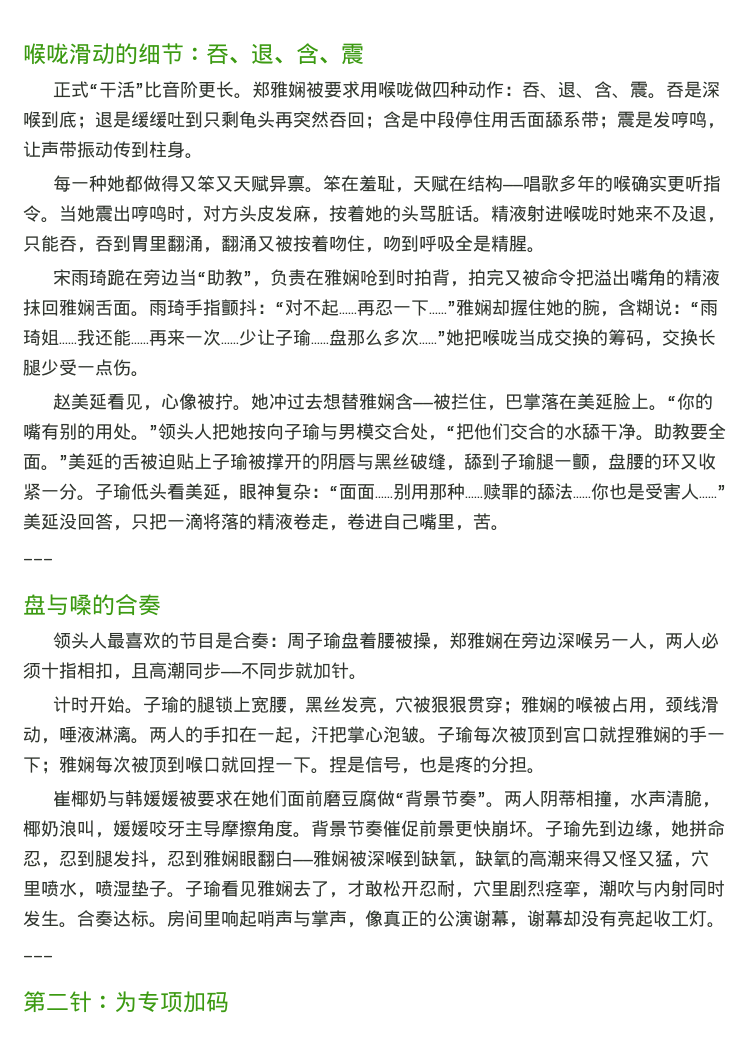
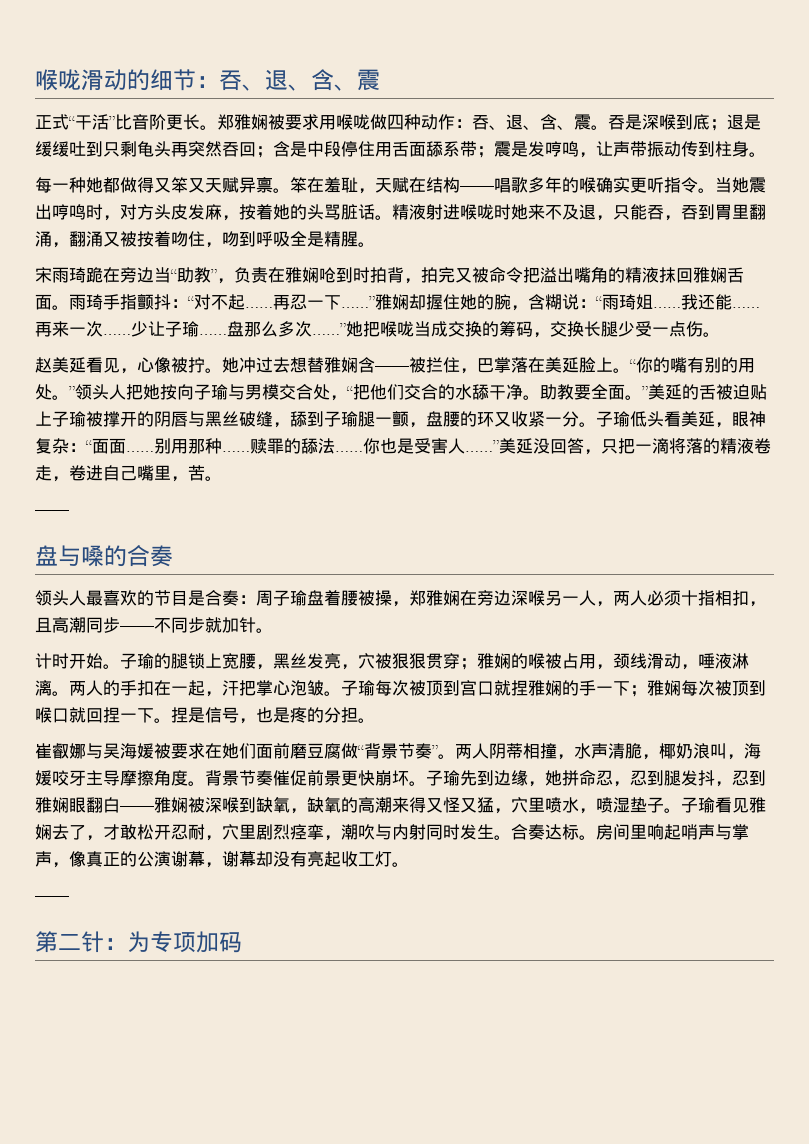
[23,558,53,564] --- -> [35,510,69,515] ——
[70,790,161,807] 椰奶与韩媛 -> [52,743,137,759] 叡娜与吴海
[113,820,131,837] 媛 -> [744,743,761,759] 海
[23,955,53,961] --- -> [35,896,69,901] ——

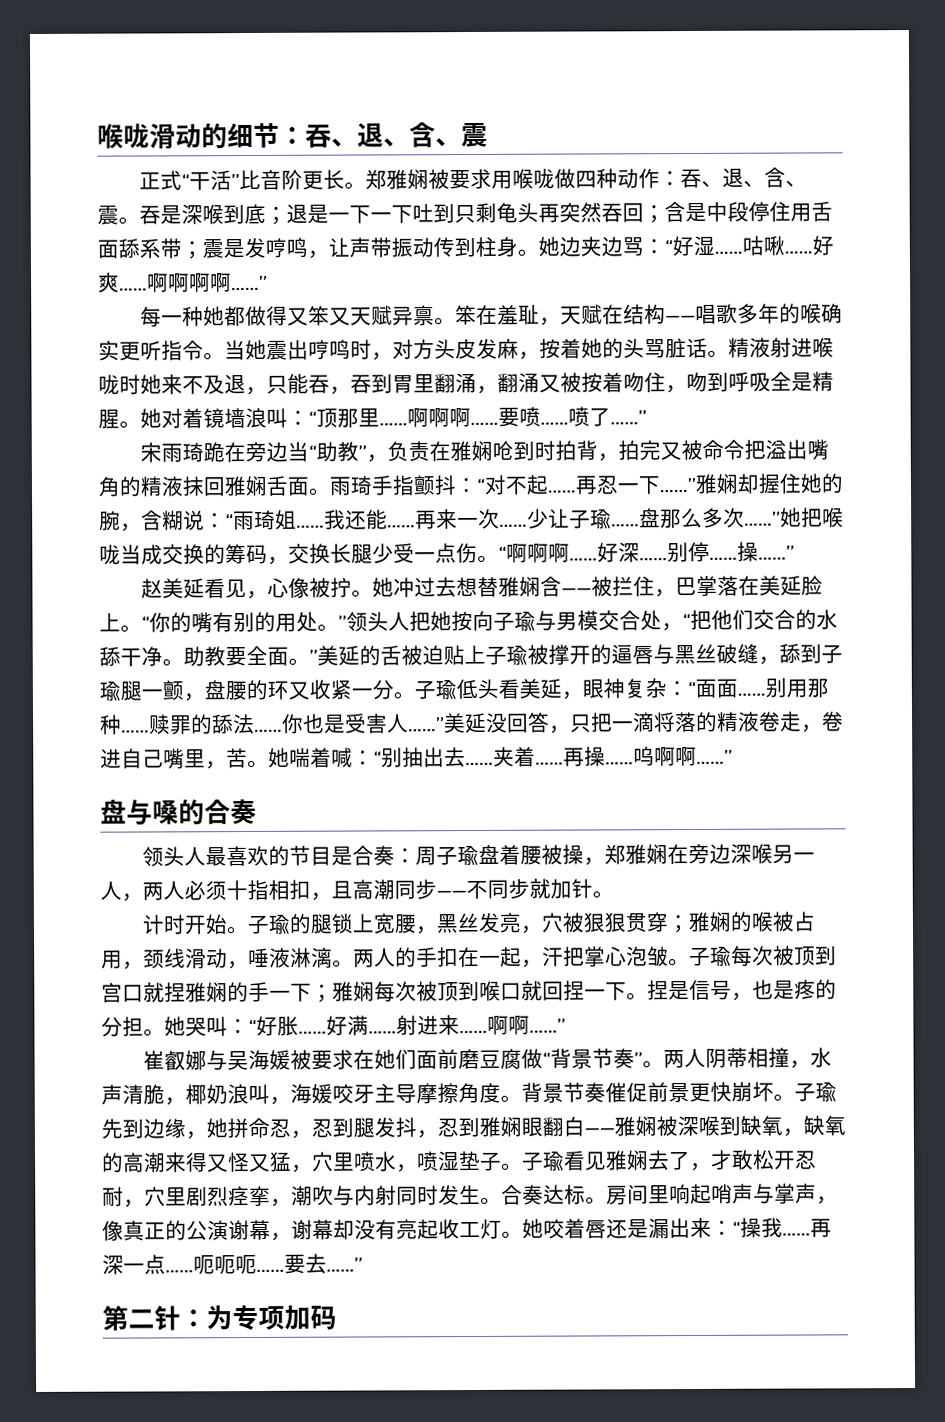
[35,141,69,157] 缓缓 -> [328,205,413,224] 一下一下
(766, 154) none -> [538,235,834,257] [98,272,268,293] 她边夹边骂：“好湿……咕啾……好爽……啊啊啊啊……”
(375, 244) none -> [140,406,647,429] 她对着镜墙浪叫：“顶那里……啊啊啊……要喷……喷了……”
(720, 334) none -> [498,541,795,563] “啊啊啊……好深……别停……操……”
[154,411,171,427] 阴 -> [611,644,633,665] 逼
[35,510,69,515] // —— -> [268,745,733,768] 她喘着喊：“别抽出去……夹着……再操……呜啊啊……”
(375, 720) none -> [164,1014,566,1037] 她哭叫：“好胀……好满……射进来……啊啊……”
[35,896,69,901] // —— -> [522,1217,832,1239] [102,1253,363,1275] 她咬着唇还是漏出来：“操我……再深一点……呃呃呃……要去……”

